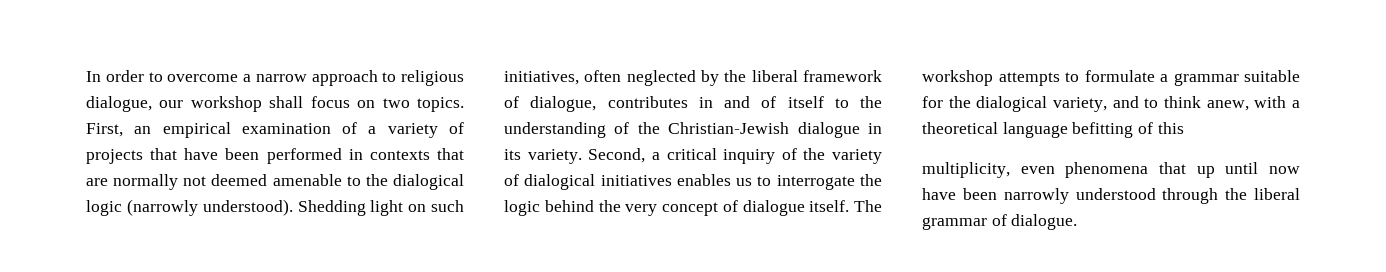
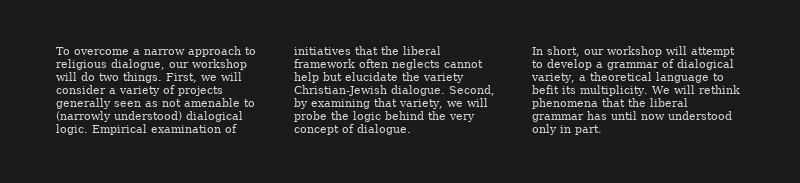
[86,70,163,82] In order to -> [56,47,70,55] To
[269,96,465,112] [86,122,464,138] [86,148,465,164] [86,174,465,190] [86,199,464,216] [504,70,882,86] [504,96,882,112] [504,122,882,138] [504,148,882,164] [504,174,855,190] shall focus on two topics. First, an empirical examination of a variety of projects that have been performed in contexts that are normally not deemed amenable to the dialogical logic (narrowly understood). Shedding light on such initiatives, often neglected by the liberal framework of dialogue, contributes in and of itself to the understanding of the Christian-Jewish dialogue in its variety. Second, a critical inquiry of the variety of dialogical initiatives enables us to interrogate -> [56,72,242,83] [56,85,223,96] [56,98,255,109] [56,111,243,122] [56,124,237,135] [294,46,441,55] [294,59,483,70] [294,72,464,83] [294,85,495,96] [294,98,488,109] [294,111,327,122] will do two things. First, we will consider a variety of projects generally seen as not amenable to (narrowly understood) dialogical logic. Empirical examination of initiatives that the liberal framework often neglects cannot help but elucidate the variety Christian-Jewish dialogue. Second, by examining that variety, we will probe
[742,200,882,216] [922,70,1300,86] [922,96,1300,112] [922,122,1184,138] [922,162,1300,178] [922,188,1300,204] [922,214,1078,230] dialogue itself. The workshop attempts to formulate a grammar suitable for the dialogical variety, and to think anew, with a theoretical language befitting of this // multiplicity, even phenomena that up until now have been narrowly understood through the liberal grammar of dialogue. -> [357,124,411,135] [532,46,735,57] [532,59,734,70] [531,72,724,83] [532,85,740,96] [532,98,688,109] [532,111,732,122] [532,124,602,135] dialogue. // In short, our workshop will attempt to develop a grammar of dialogical variety, a theoretical language to befit its multiplicity. We will rethink phenomena that the liberal grammar has until now understood only in part.

